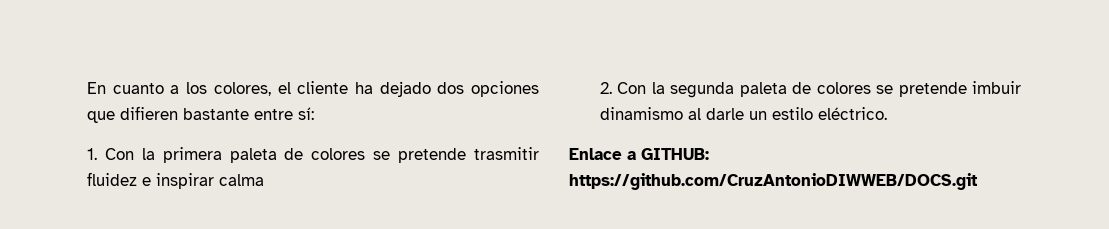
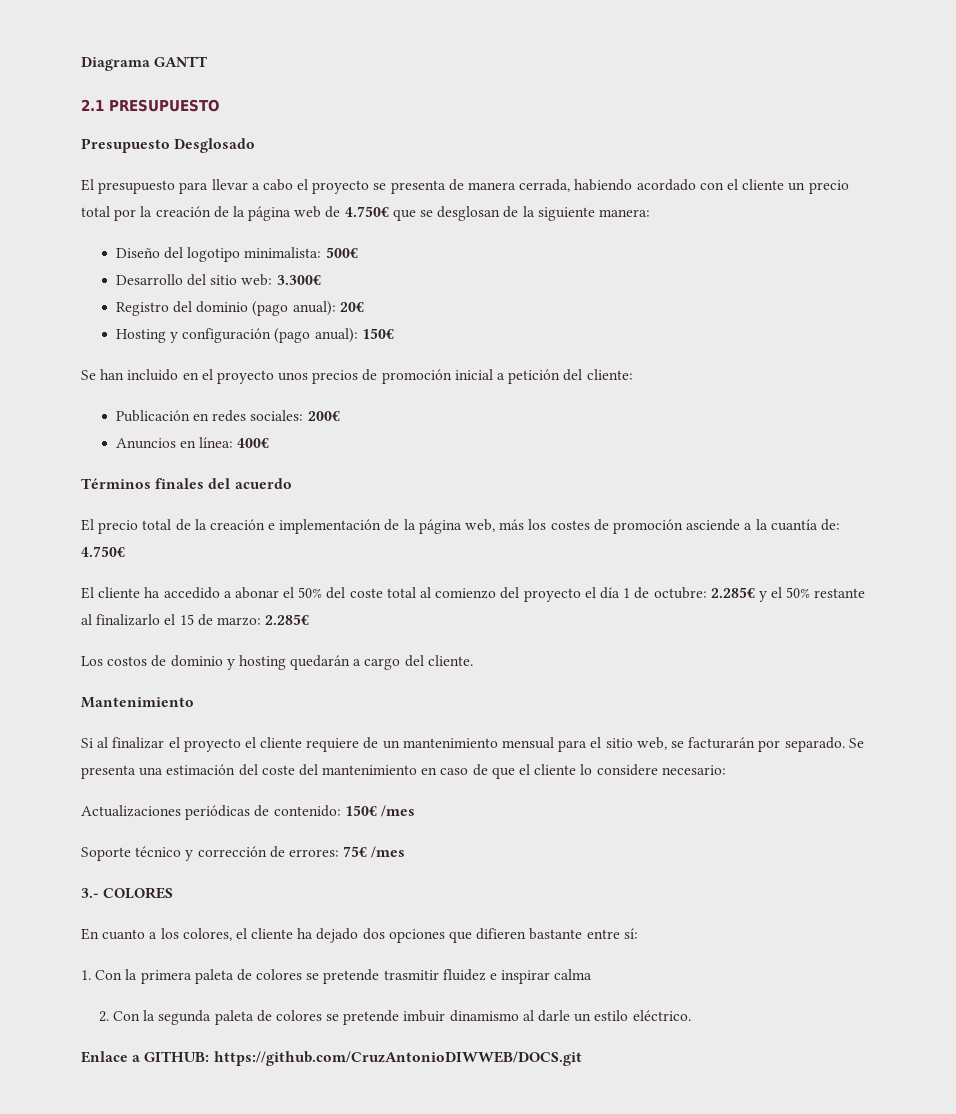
(87, 88) none -> [81,56,208,71] [81,99,219,112] [81,138,256,153] [81,179,849,194] [81,206,650,221] [115,247,358,262] [115,274,321,286] [115,301,364,316] [115,328,394,343] [81,369,633,384] [115,410,340,422] [115,437,270,449] [81,478,292,489] [81,519,840,534] [81,546,125,557] [81,587,866,602] [81,614,310,626] [81,655,473,670] [81,697,194,708] [81,737,864,752] [81,764,726,779] [81,805,415,820] [81,846,406,861] [81,887,174,899] Diagrama GANTT // 2.1 PRESUPUESTO // Presupuesto Desglosado // El presupuesto para llevar a cabo el proyecto se presenta de manera cerrada, habiendo acordado con el cliente un precio total por la creación de la página web de 4.750€ que se desglosan de la siguiente manera: // Diseño del logotipo minimalista: 500€ // Desarrollo del sitio web: 3.300€ // Registro del dominio (pago anual): 20€ // Hosting y configuración (pago anual): 150€ // Se han incluido en el proyecto unos precios de promoción inicial a petición del cliente: // Publicación en redes sociales: 200€ // Anuncios en línea: 400€ // Términos finales del acuerdo // El precio total de la creación e implementación de la página web, más los costes de promoción asciende a la cuantía de: 4.750€ // El cliente ha accedido a abonar el 50% del coste total al comienzo del proyecto el día 1 de octubre: 2.285€ y el 50% restante al finalizarlo el 15 de marzo: 2.285€ // Los costos de dominio y hosting quedarán a cargo del cliente. // Mantenimiento // Si al finalizar el proyecto el cliente requiere de un mantenimiento mensual para el sitio web, se facturarán por separado. Se presenta una estimación del coste del mantenimiento en caso de que el cliente lo considere necesario: // Actualizaciones periódicas de contenido: 150€ /mes // Soporte técnico y corrección de errores: 75€ /mes // 3.- COLORES //

